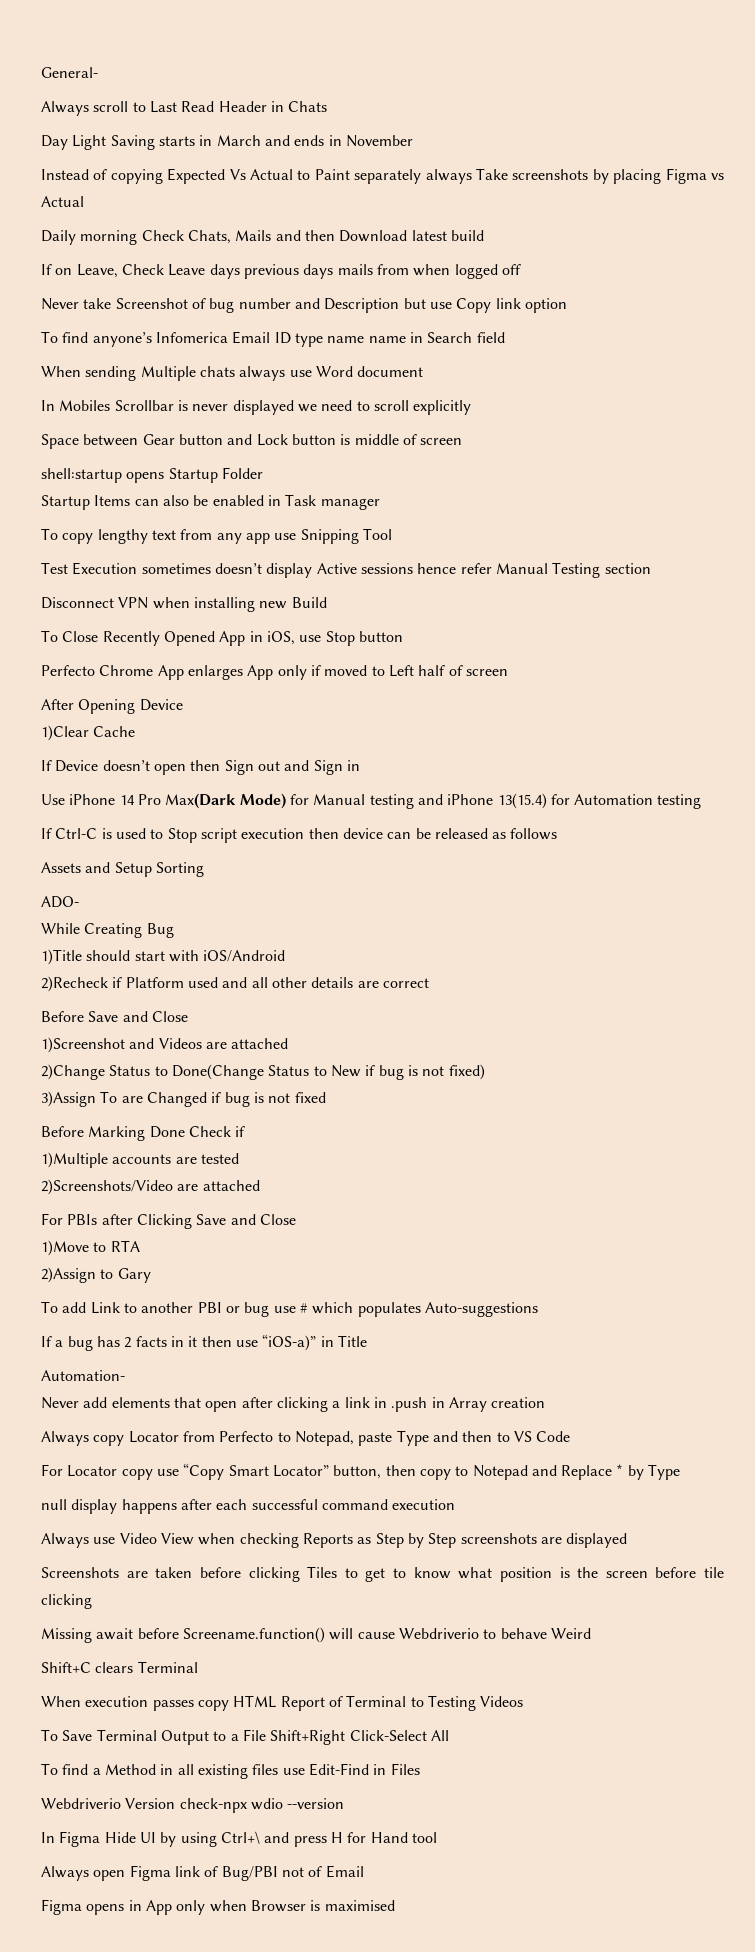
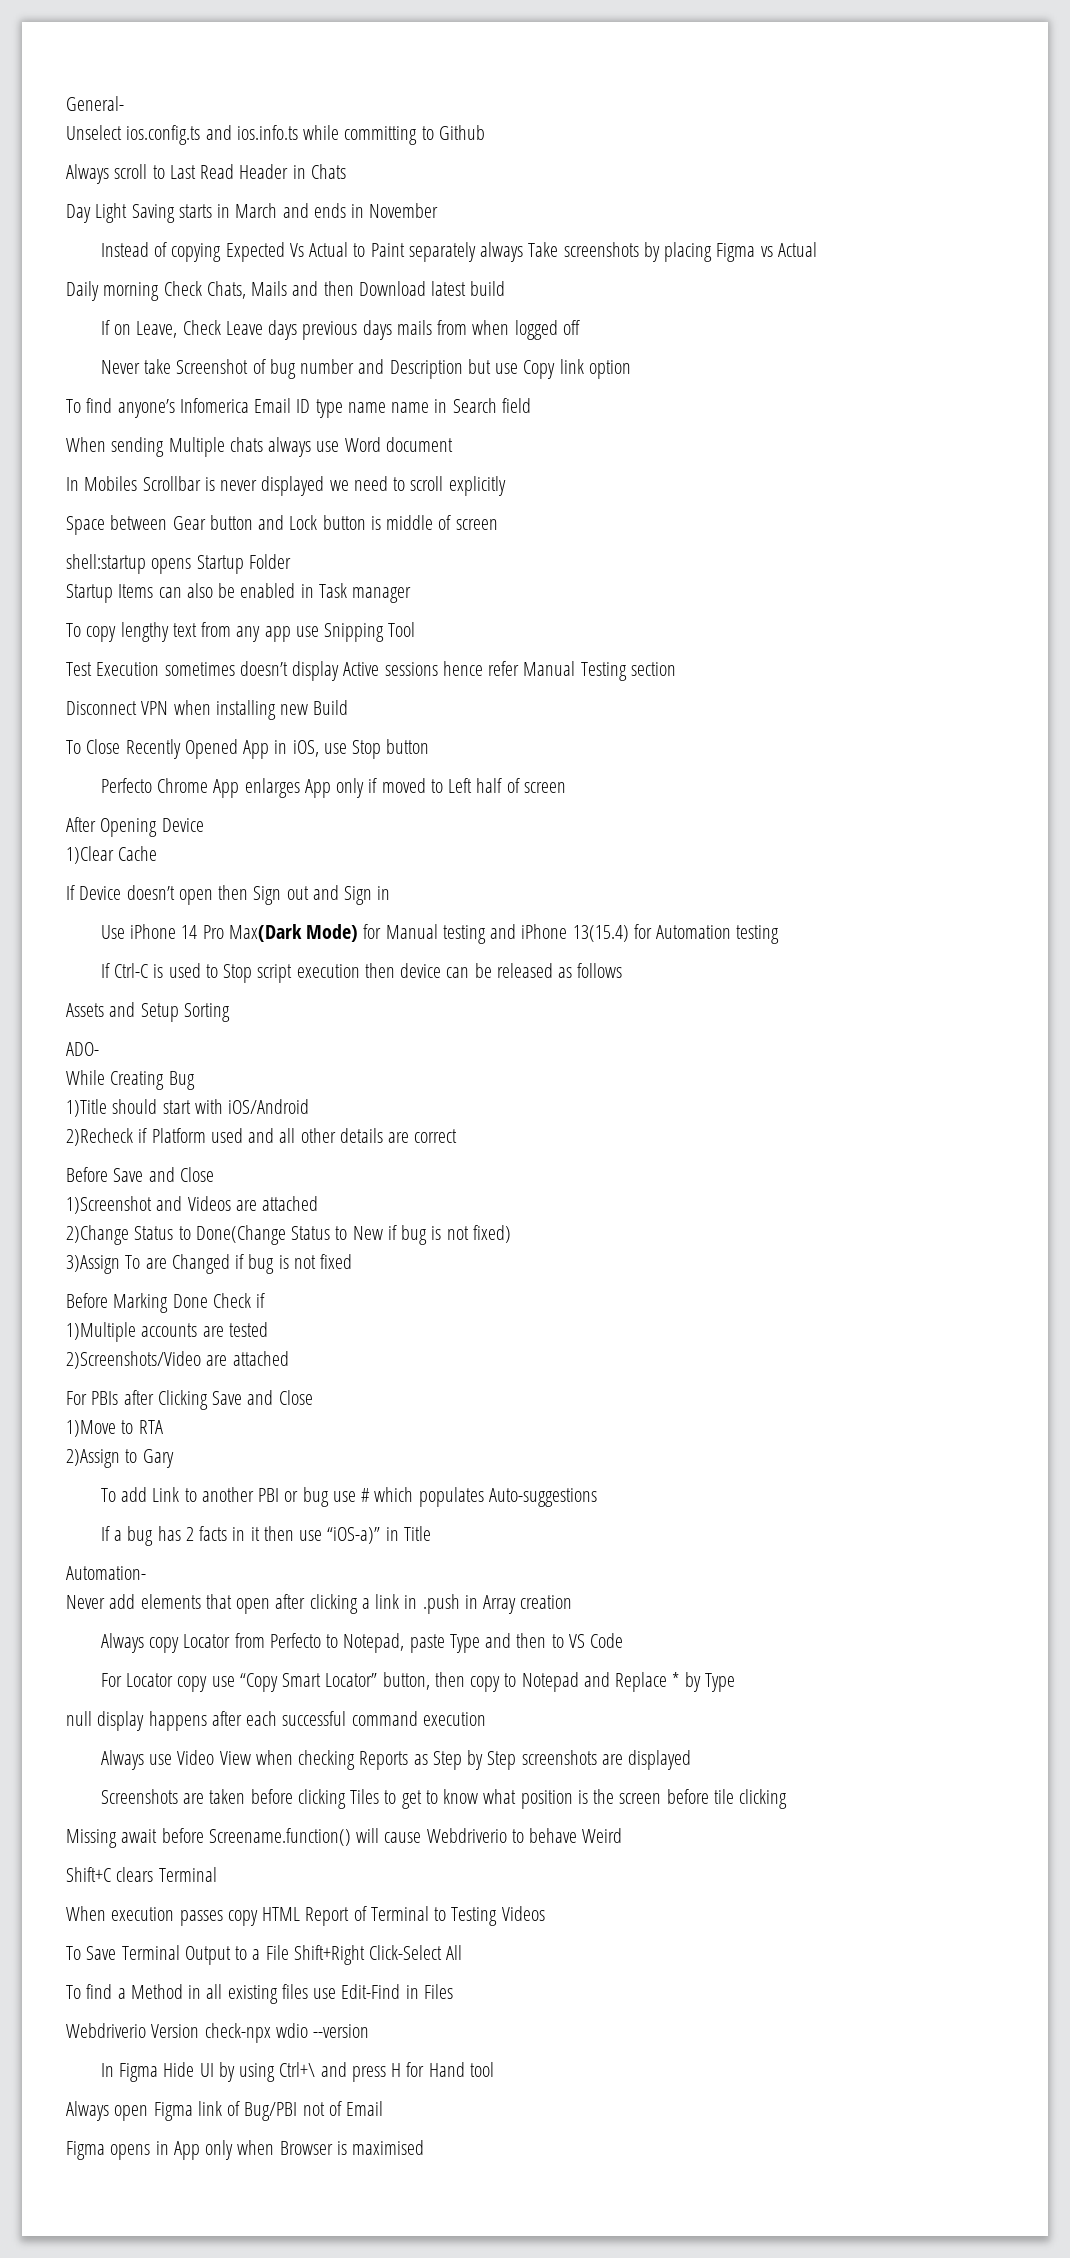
(98, 72) none -> [66,125,485,145] // Unselect ios.config.ts and ios.info.ts while committing to Github

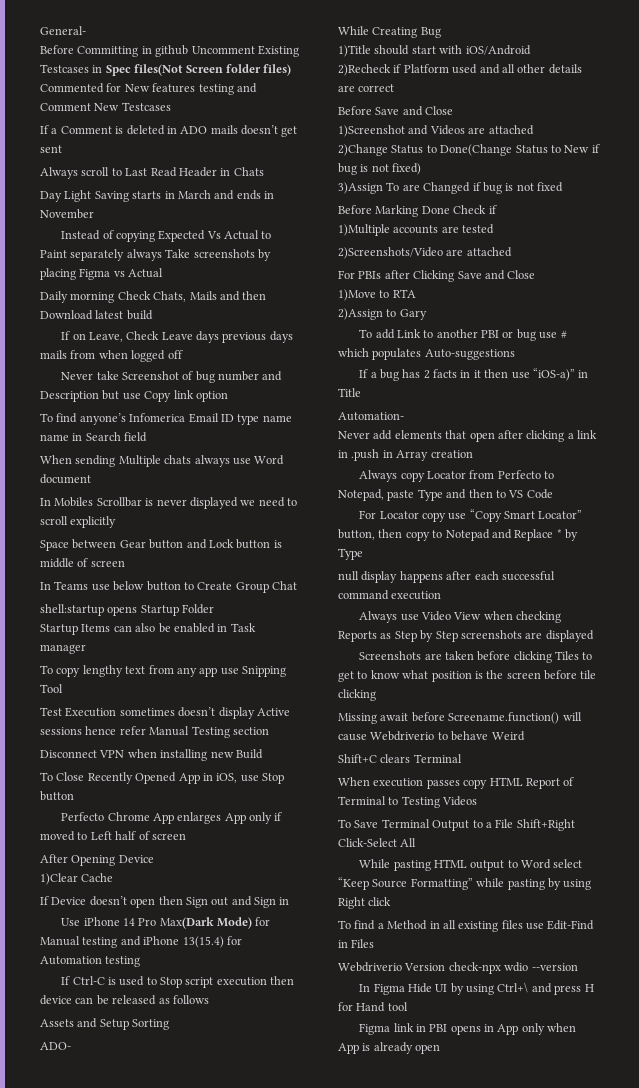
[66,125,485,145] Unselect ios.config.ts and ios.info.ts while committing to Github -> [40,45,299,57] [40,64,292,76] [40,83,257,95] [40,102,171,111] [40,125,298,137] [40,145,62,153] Before Committing in github Uncomment Existing Testcases in Spec files(Not Screen folder files) Commented for New features testing and Comment New Testcases // If a Comment is deleted in ADO mails doesn’t get sent
(498, 524) none -> [40,581,297,593] // In Teams use below button to Create Group Chat
(463, 1952) none -> [359,859,583,871] [338,877,592,890] [338,897,392,909] // While pasting HTML output to Word select “Keep Source Formatting” while pasting by using Right click
[66,2101,384,2121] [66,2141,105,2160] Always open Figma link of Bug/PBI not of Email // Figma -> [359,1023,448,1035] Figma link in PBI
[279,2140,425,2155] Browser is maximised -> [338,1042,441,1054] App is already open

